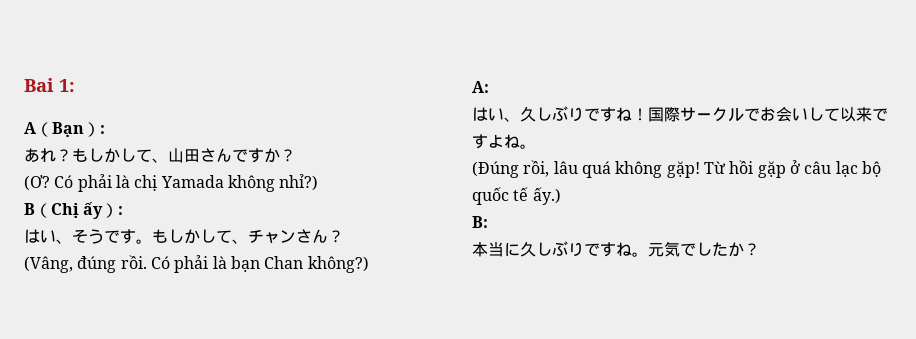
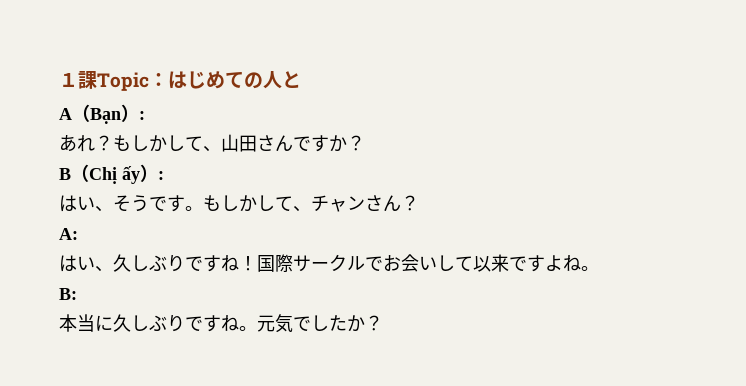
[24,78,75,92] Bai 1: -> [59,71,301,91] １課Topic：はじめての人と
[24,174,319,192] // (Ơ? Có phải là chị Yamada không nhỉ?) -> (365, 143) none
[24,255,369,273] // (Vâng, đúng rồi. Có phải là bạn Chan không?) -> (419, 203) none
[472,160,881,178] [472,187,561,205] // (Đúng rồi, lâu quá không gặp! Từ hồi gặp ở câu lạc bộ quốc tế ấy.) -> (599, 268) none

